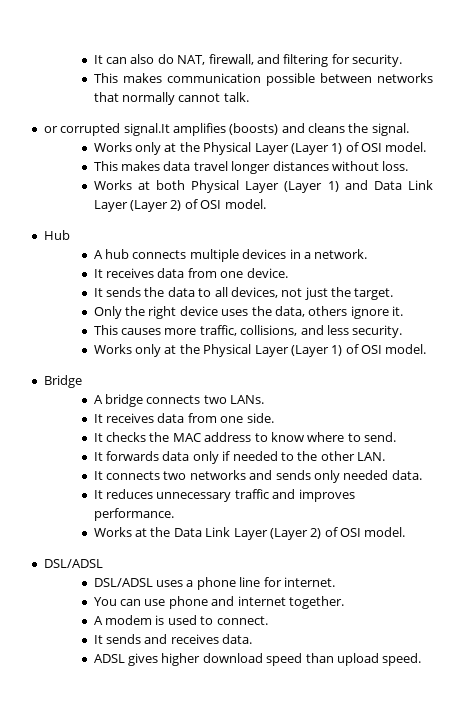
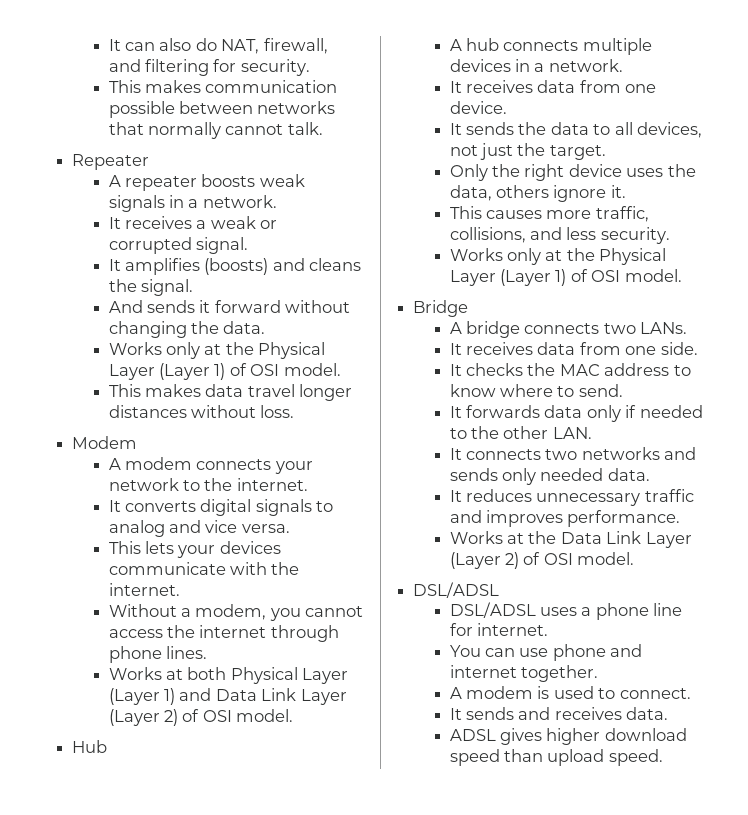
[43,123,170,136] or corrupted signal.It -> [72,154,150,170] [108,174,305,191] [108,195,277,212] [108,216,278,229] [108,237,248,254] [108,259,121,271] Repeater // A repeater boosts weak signals in a network. // It receives a weak or corrupted signal. // It
(409, 129) none -> [108,300,351,313] [108,321,266,338] // And sends it forward without changing the data.
(409, 166) none -> [72,436,138,449] [108,457,313,474] [108,478,308,491] [108,499,334,516] [108,520,290,537] [108,541,281,558] [108,562,300,575] [108,583,180,596] [108,604,364,621] [108,625,339,642] [108,646,207,663] // Modem // A modem connects your network to the internet. // It converts digital signals to analog and vice versa. // This lets your devices communicate with the internet. // Without a modem, you cannot access the internet through phone lines.

